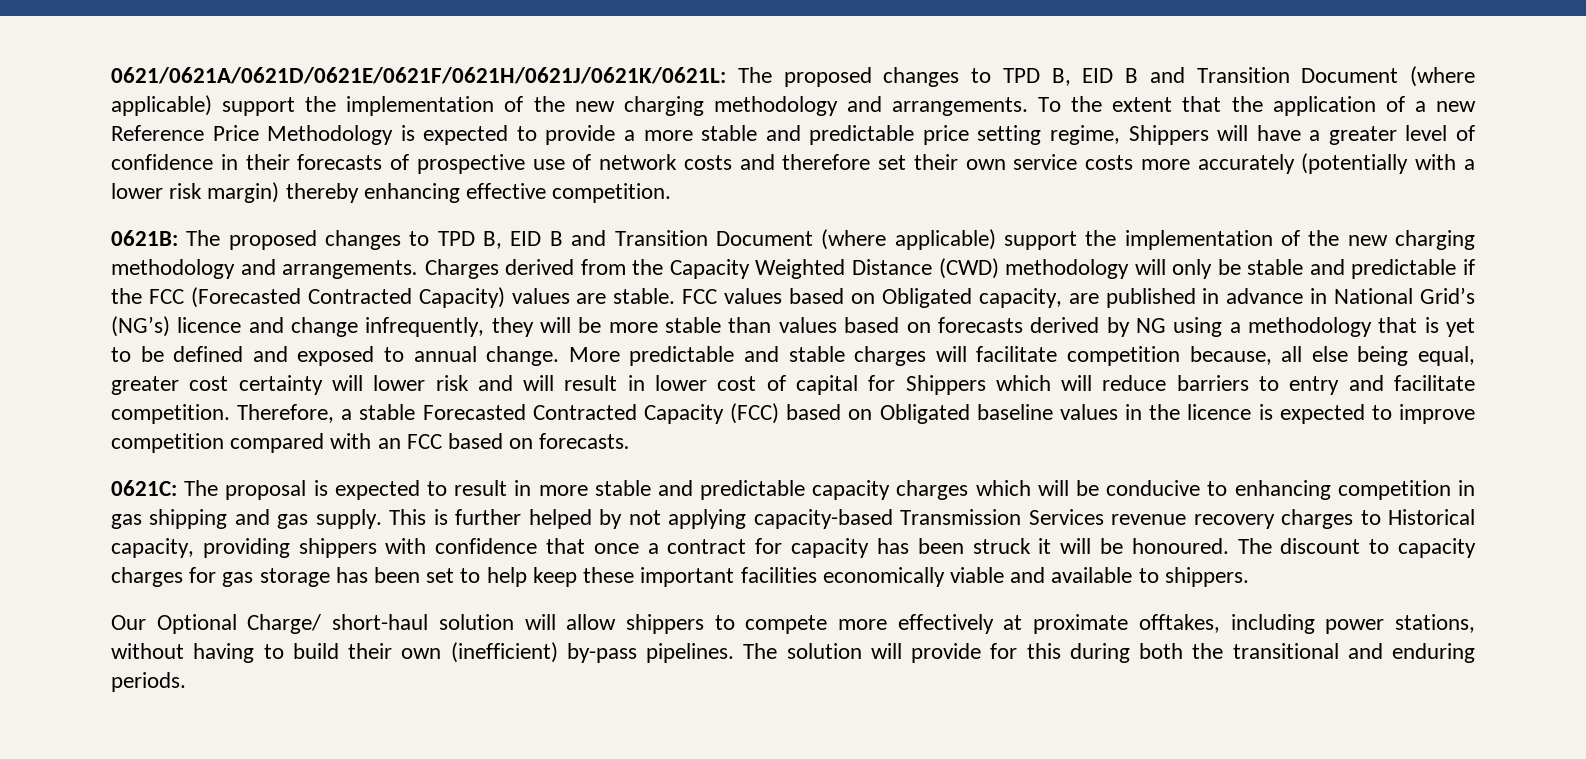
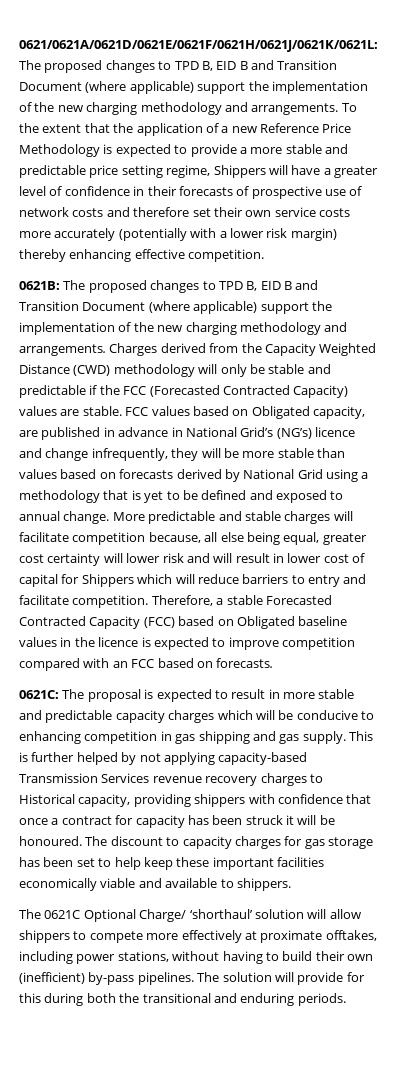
[1135,318,1166,333] NG -> [243,469,323,479] National Grid
[111,615,146,630] Our -> [19,909,81,919] The 0621C
[332,614,429,630] short-haul -> [189,909,253,919] ‘shorthaul’

